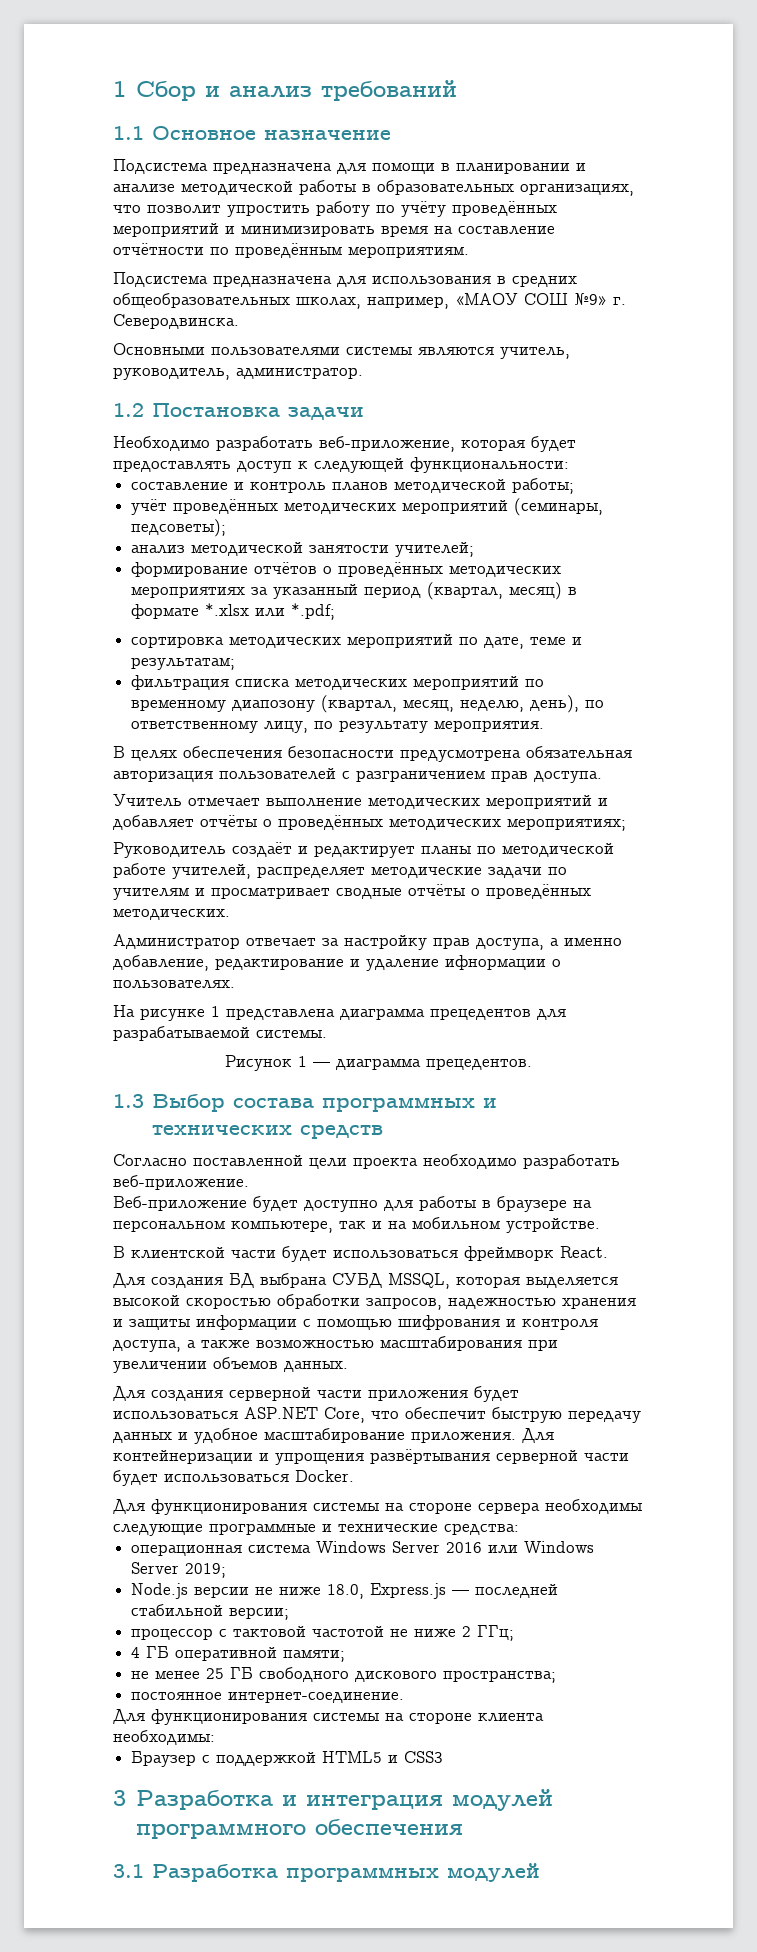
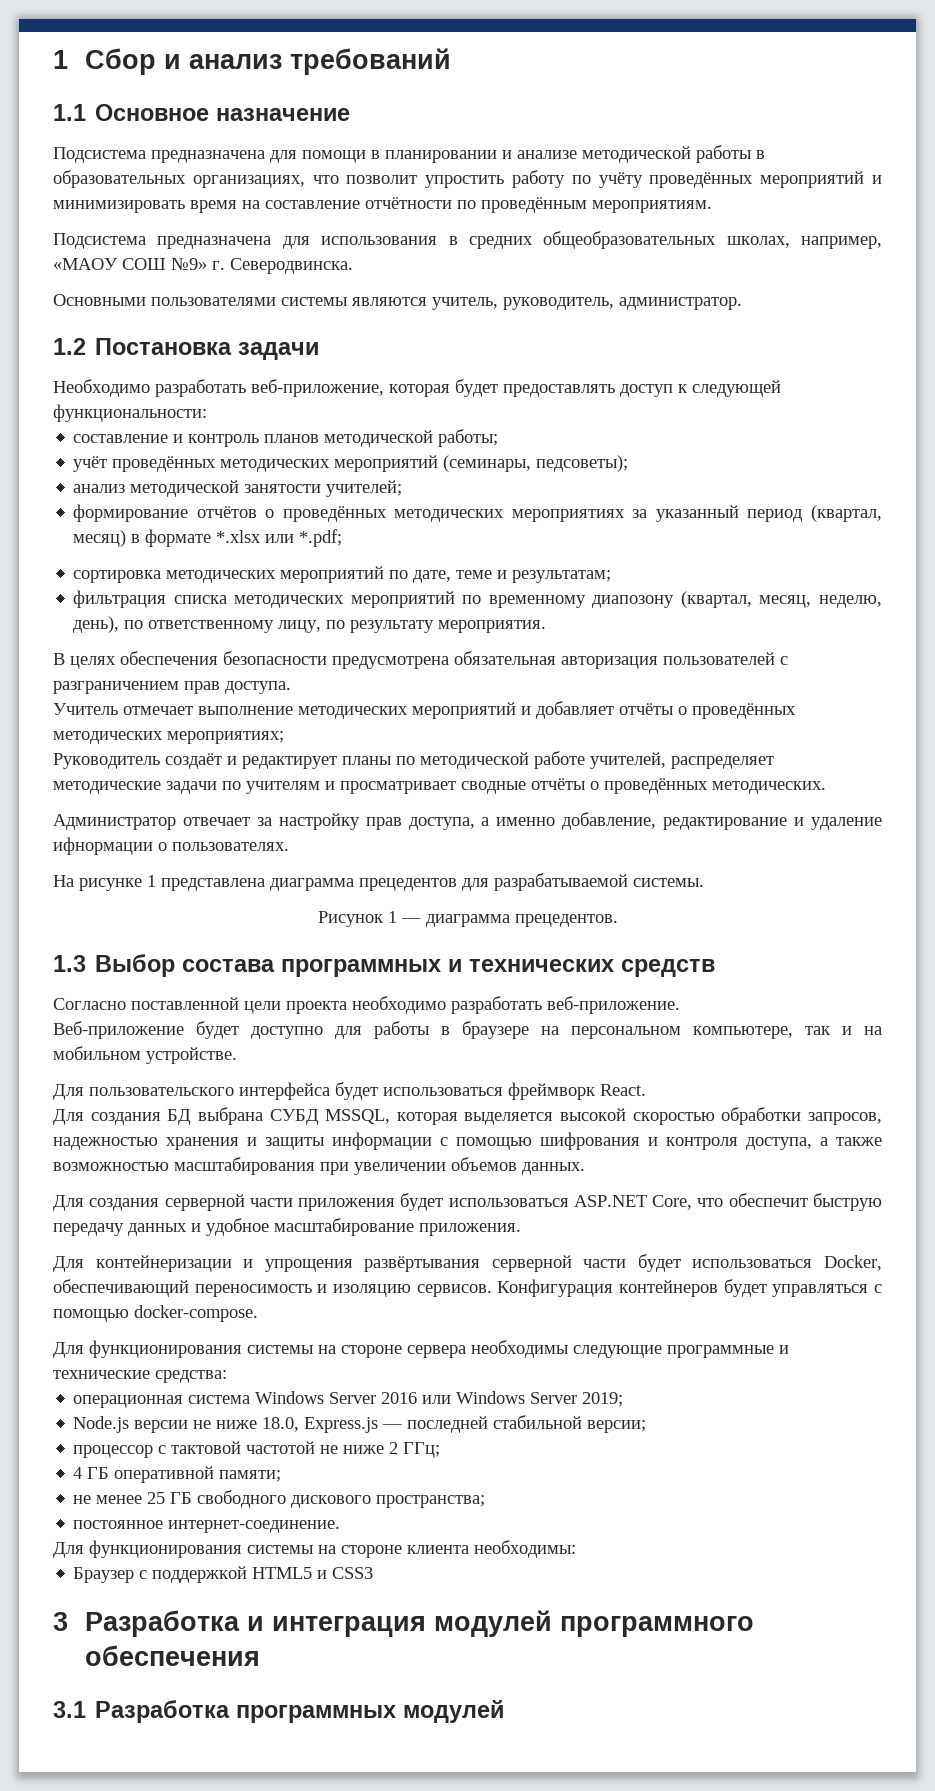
[113,1246,276,1259] В клиентской части -> [53,1082,330,1100] Для пользовательского интерфейса
(516, 1437) none -> (521, 1229) //
[295,1470,354,1482] Docker. -> [823,1255,882,1271] [53,1279,882,1297] [53,1305,258,1322] Docker, обеспечивающий переносимость и изоляцию сервисов. Конфигурация контейнеров будет управляться с помощью docker-compose.

